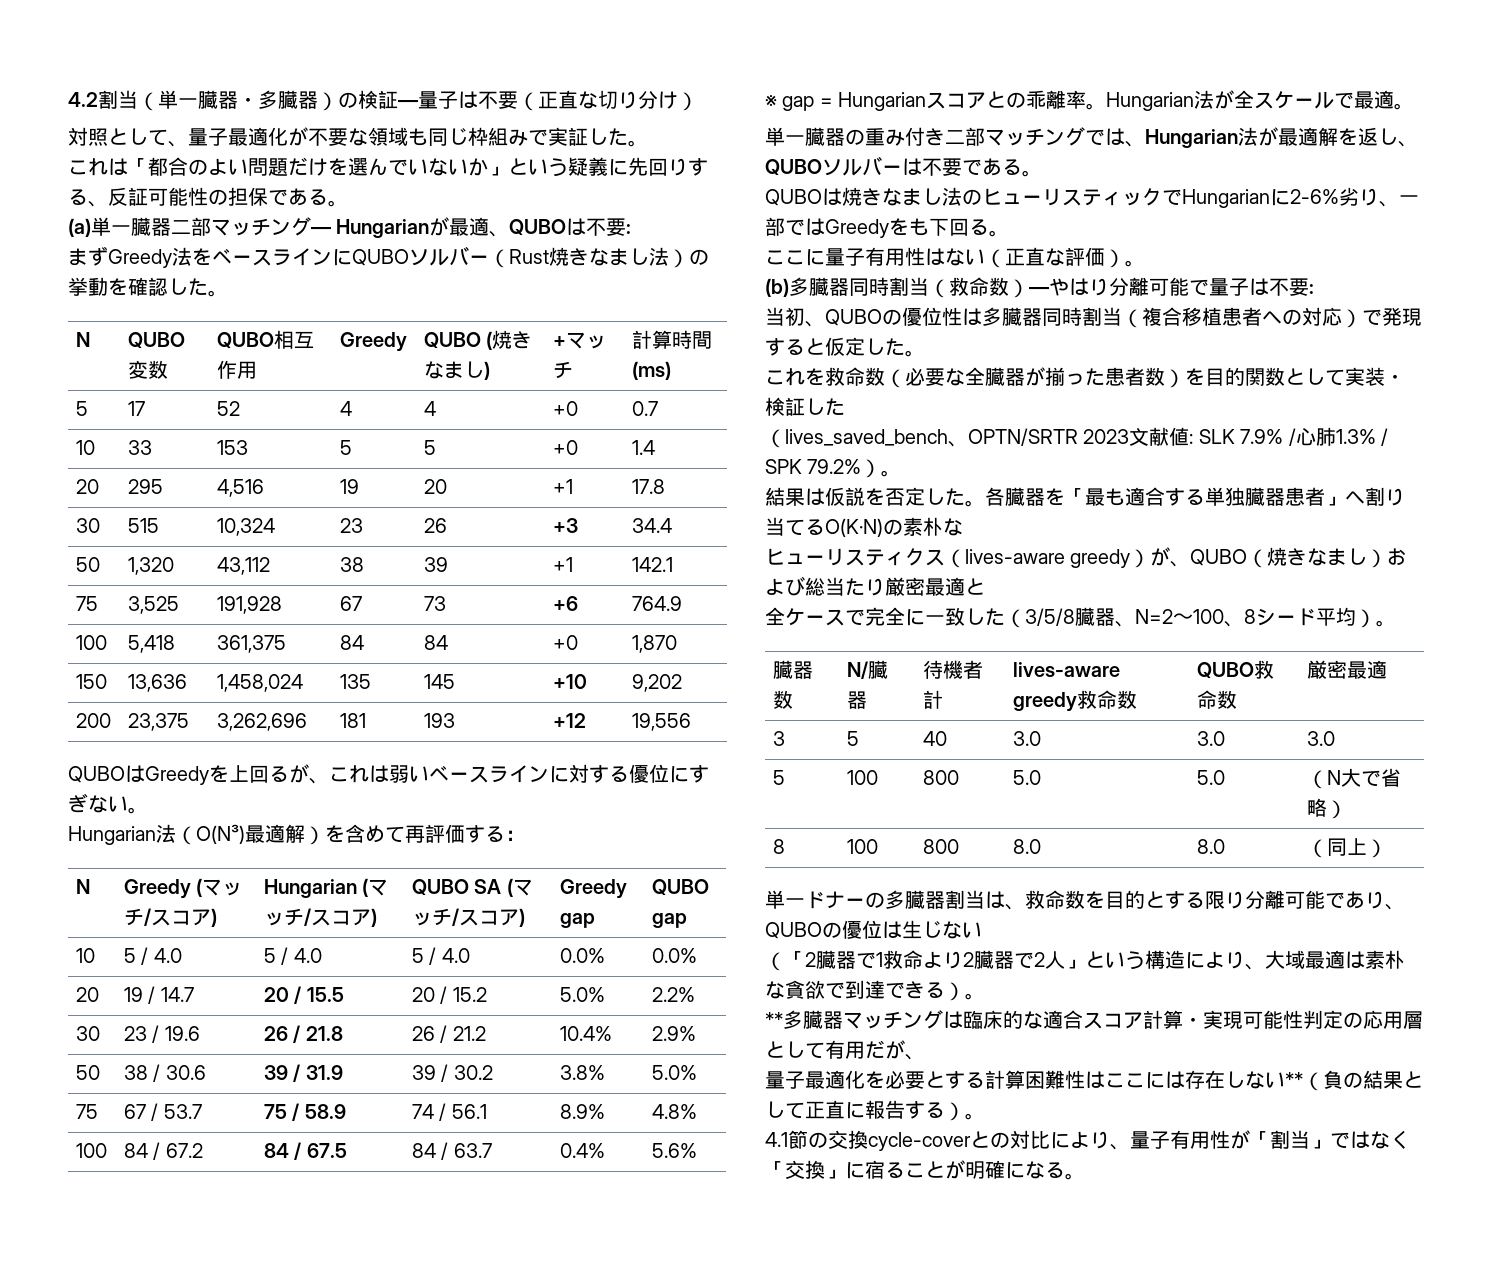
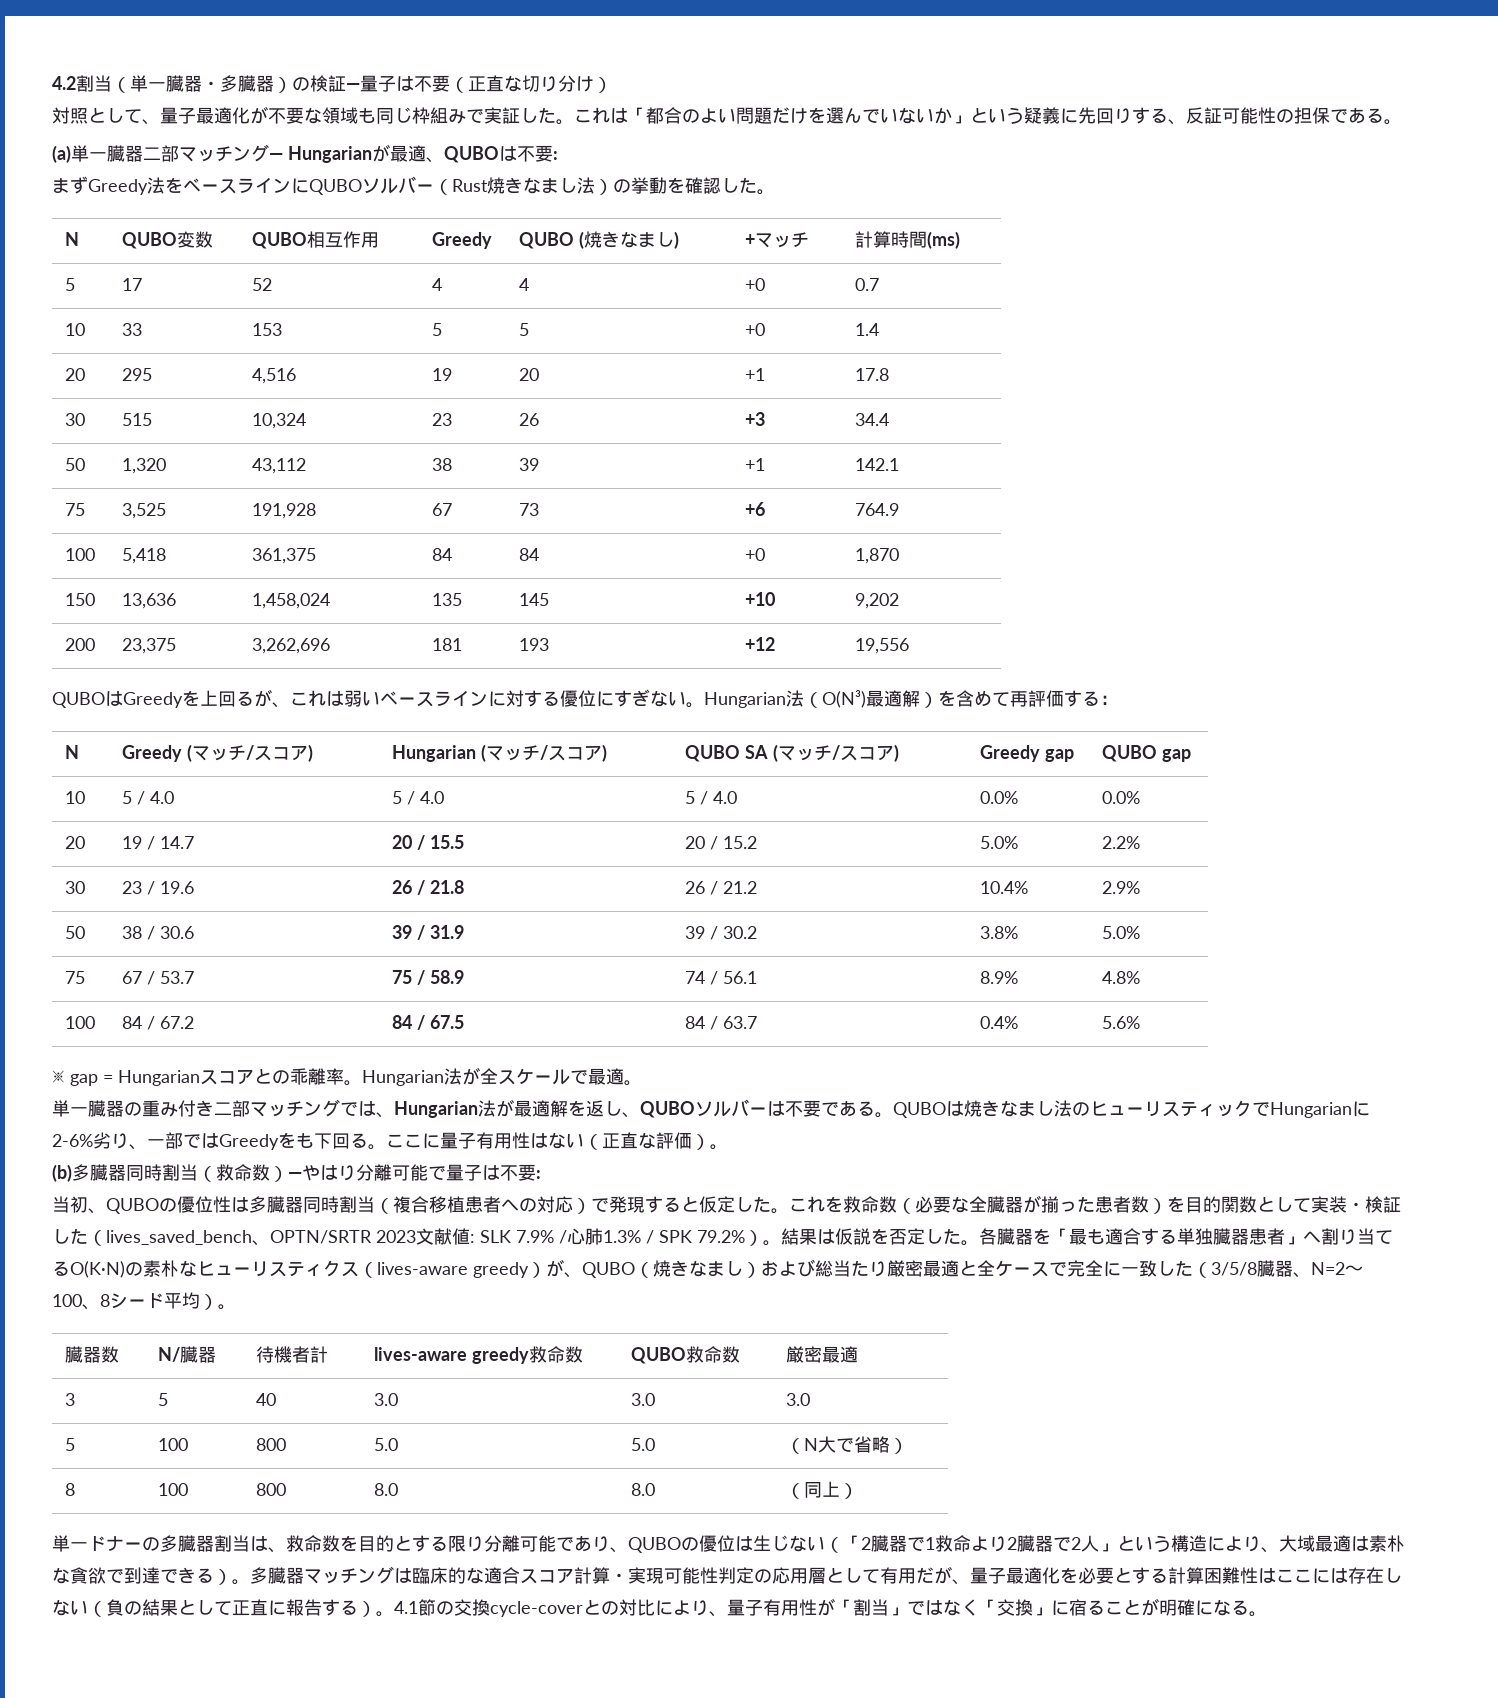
(648, 143) // -> (574, 122) none
(148, 810) // -> (704, 705) none
(1042, 173) // -> (893, 1115) none
(1009, 233) // -> (386, 1147) none
(925, 353) // -> (789, 1211) none
(845, 407) // -> (88, 1236) none
(902, 473) // -> (781, 1243) none
(963, 527) // -> (197, 1268) none
(985, 586) // -> (977, 1268) none
(982, 930) // -> (825, 1543) none
[765,1012,783,1027] // ** -> (250, 1582) none
(925, 1057) // -> (970, 1582) none
[1285,1072,1303,1087] ** -> (88, 1607) none
(985, 1116) // -> (394, 1614) none

